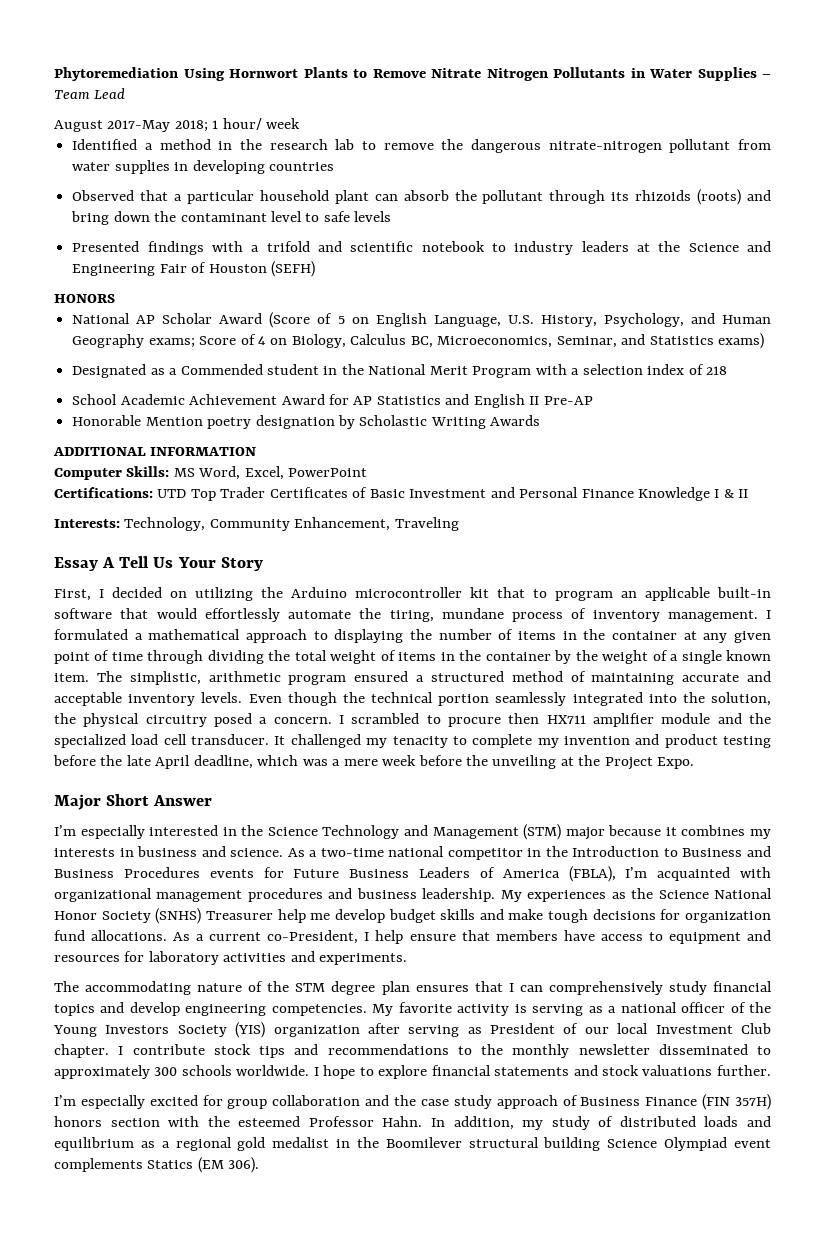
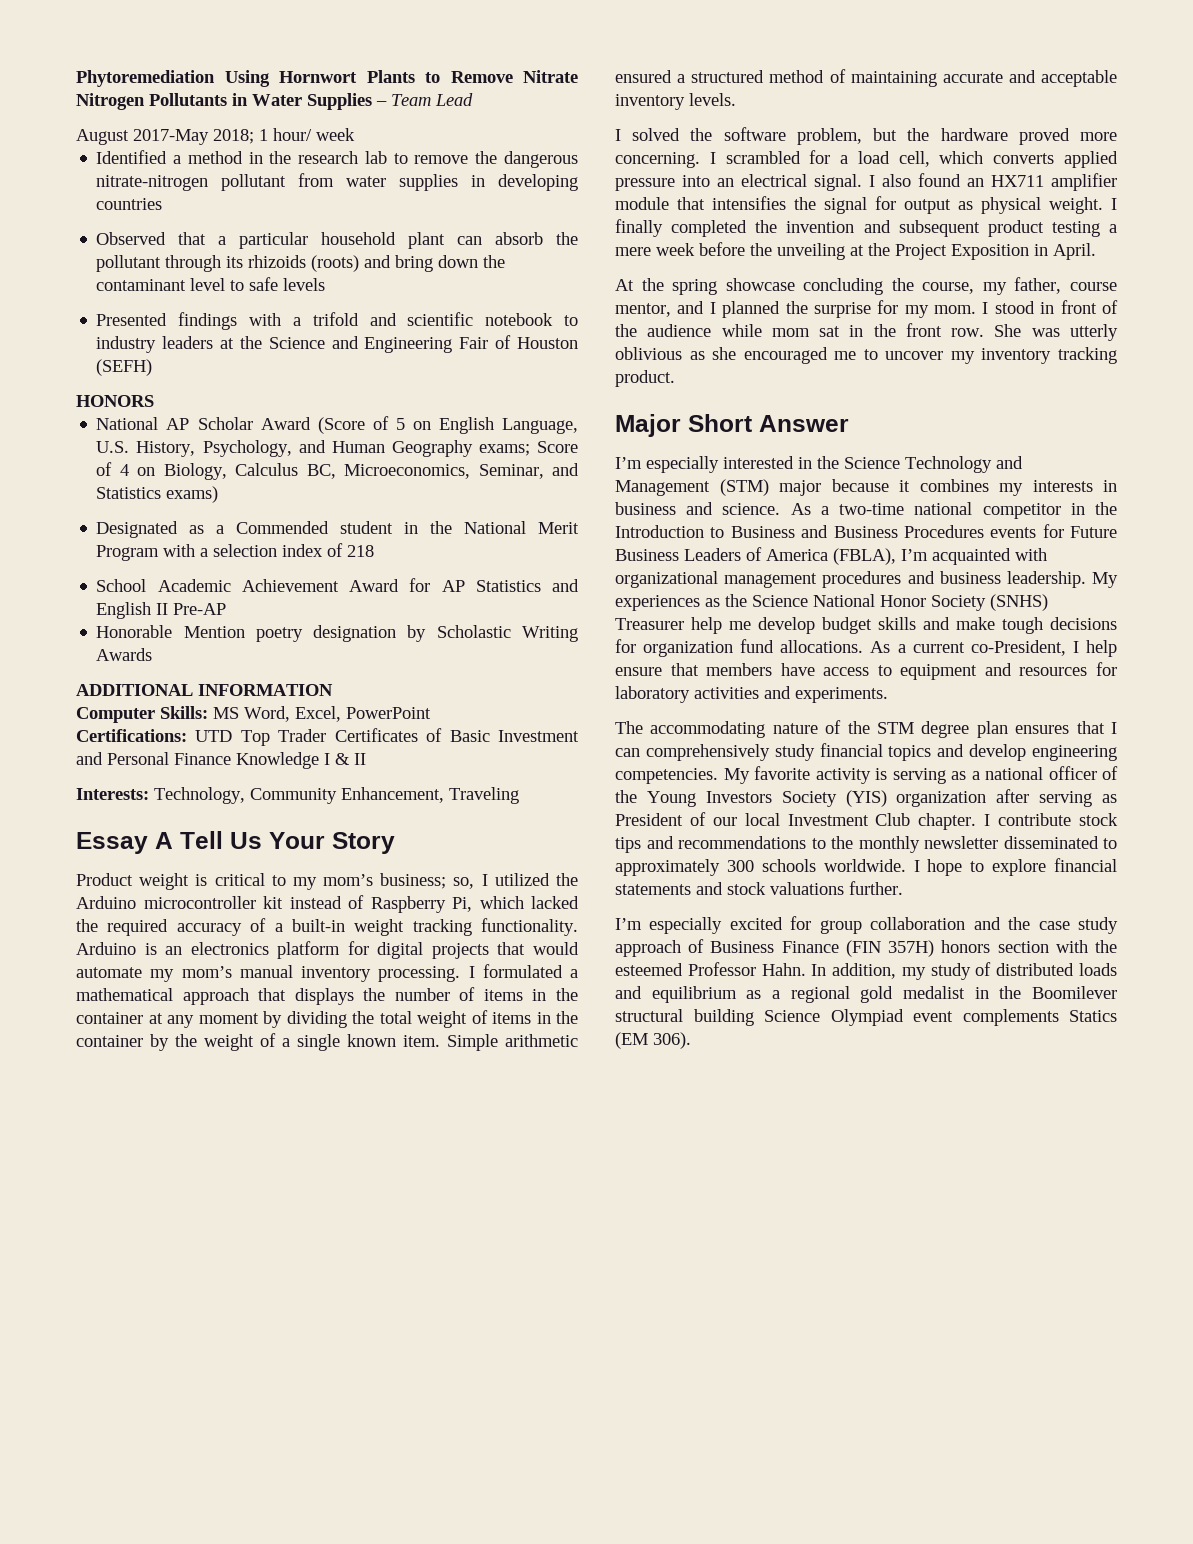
[54,587,771,601] [54,608,758,622] First, I decided on utilizing the Arduino microcontroller kit that to program an applicable built-in software that would effortlessly automate the tiring, mundane process of inventory management. -> [76,873,578,890] [76,895,579,913] [76,918,578,936] [76,941,579,959] [76,965,461,982] Product weight is critical to my mom’s business; so, I utilized the Arduino microcontroller kit instead of Raspberry Pi, which lacked the required accuracy of a built-in weight tracking functionality. Arduino is an electronics platform for digital projects that would automate my mom’s manual inventory processing.
[313,629,404,643] to displaying -> [258,988,354,1005] that displays
[733,631,771,643] [54,650,204,664] given point of time through -> [198,1011,282,1028] moment by
[96,671,347,685] The simplistic, arithmetic program -> [447,1034,578,1051] Simple arithmetic
[248,692,771,706] [54,713,772,727] [54,734,559,748] Even though the technical portion seamlessly integrated into the solution, the physical circuitry posed a concern. I scrambled to procure then HX711 amplifier module and the specialized load cell transducer. It challenged my tenacity to complete my -> [615,127,1117,145] [615,150,1118,168] [615,173,1117,191] [615,196,1117,214] [615,219,778,237] // I solved the software problem, but the hardware proved more concerning. I scrambled for a load cell, which converts applied pressure into an electrical signal. I also found an HX711 amplifier module that intensifies the signal for output as physical weight. I finally completed the
(660, 739) none -> [898,220,980,237] subsequent
[53,755,328,769] before the late April deadline, which was -> (1100, 229) none
[657,757,695,769] Expo. -> [951,243,1096,260] [615,277,1117,295] [615,300,1118,318] [615,323,1118,341] [615,347,1117,364] [615,370,675,387] Exposition in April. // At the spring showcase concluding the course, my father, course mentor, and I planned the surprise for my mom. I stood in front of the audience while mom sat in the front row. She was utterly oblivious as she encouraged me to uncover my inventory tracking product.

